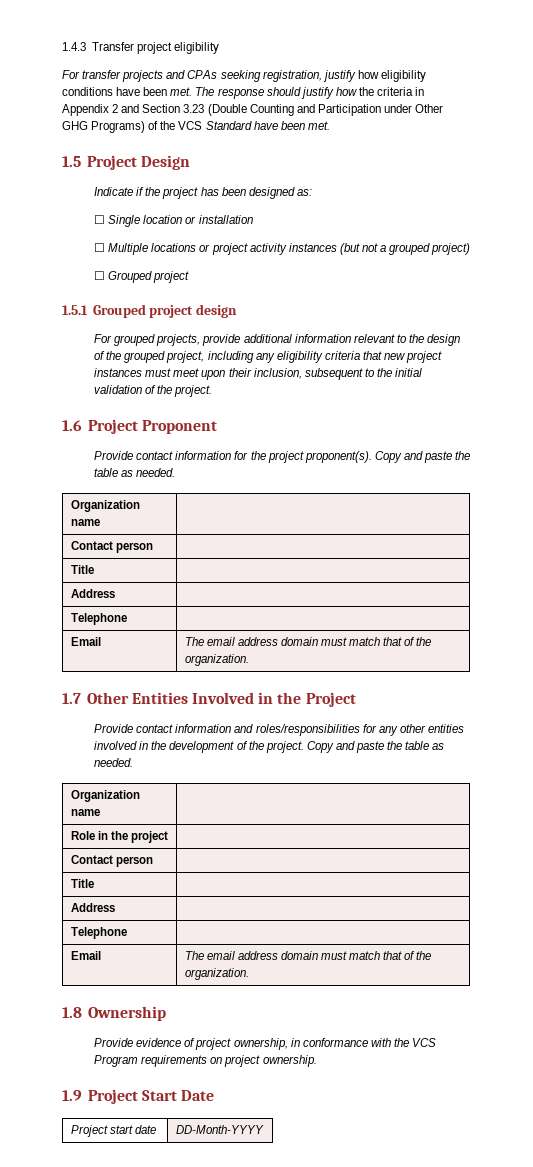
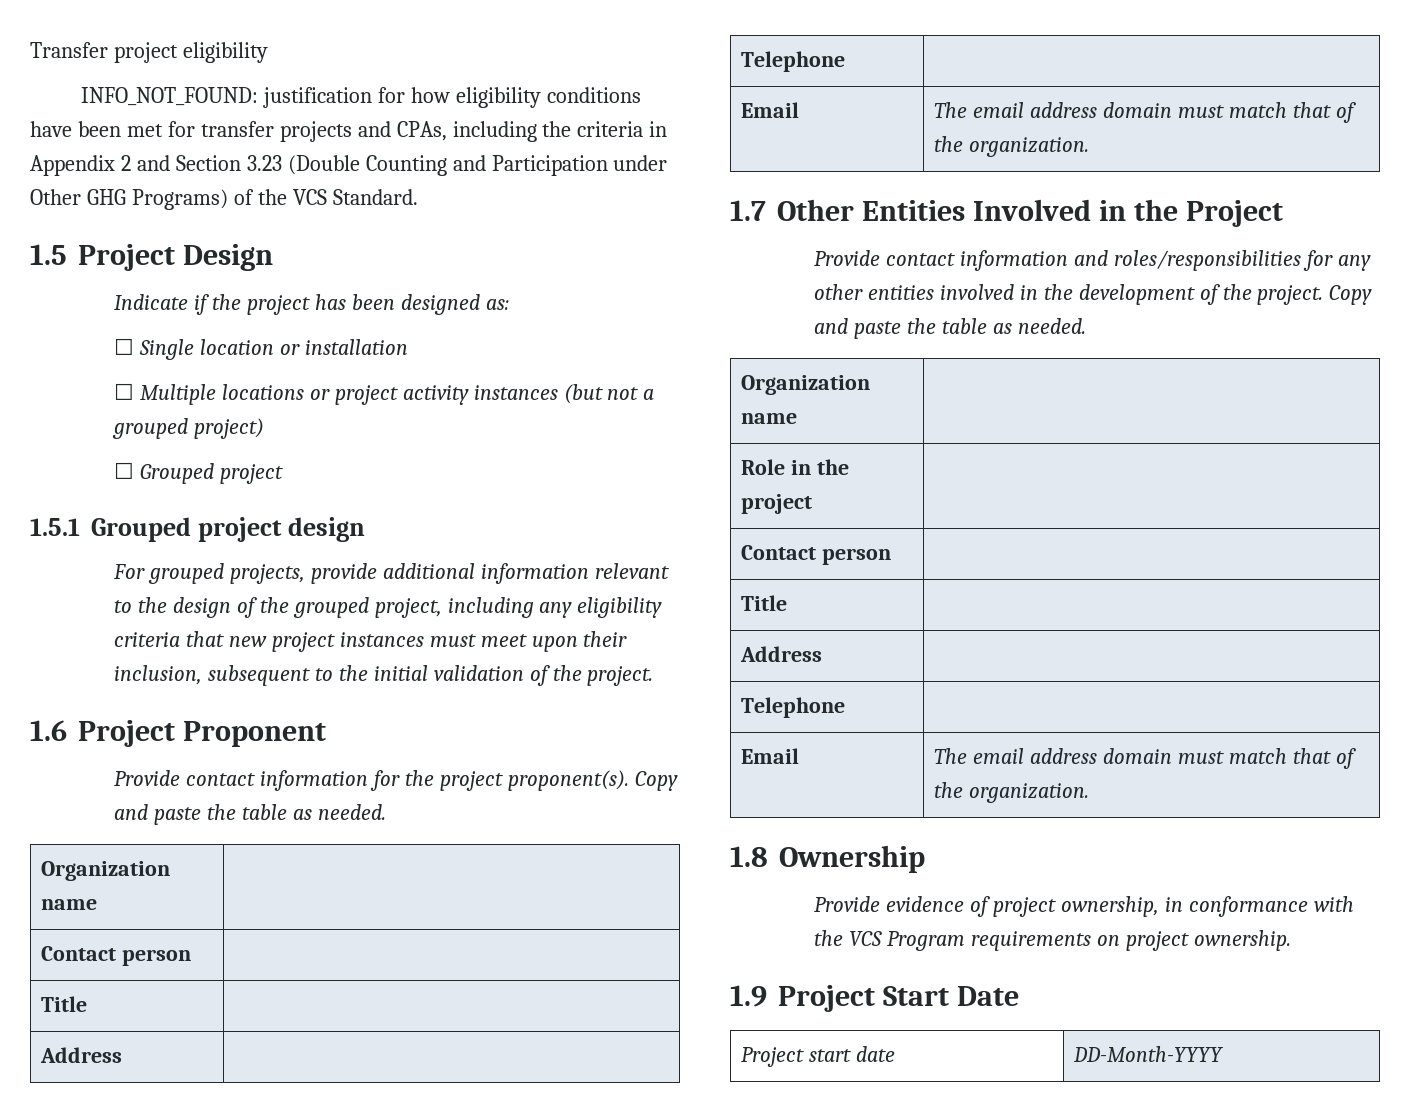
[62,42,86,51] 1.4.3 -> (30, 50) none
[62,70,356,82] For transfer projects and CPAs seeking registration, justify -> [80,87,405,108] INFO_NOT_FOUND: justification for
[170,87,357,99] met. The response should justify how -> [126,121,537,142] met for transfer projects and CPAs, including
[205,121,330,130] Standard have been met. -> [332,189,418,205] Standard.

